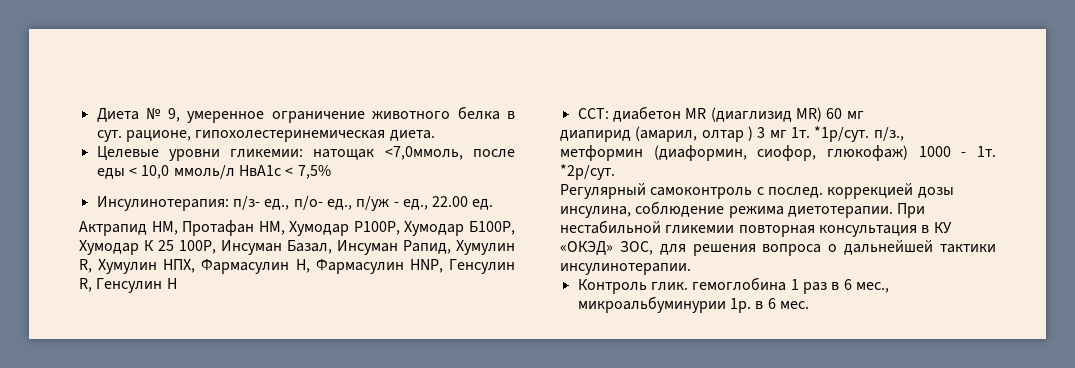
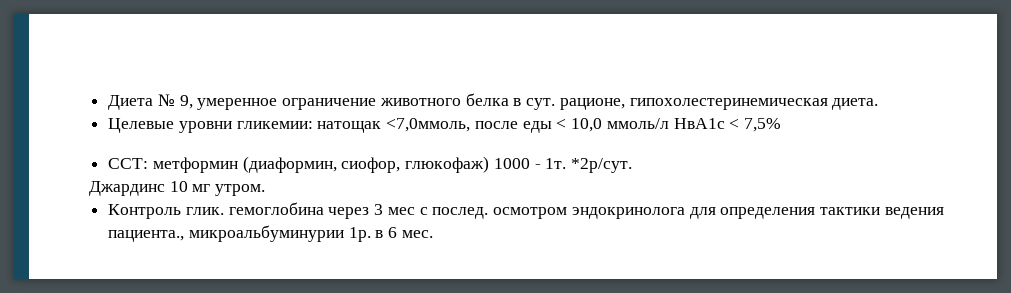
[96,196,494,211] [79,220,515,236] [79,240,515,255] [79,259,515,274] [79,278,177,293] [577,106,864,122] [560,126,904,142] Инсулинотерапия: п/з- ед., п/о- ед., п/уж - ед., 22.00 ед. // Актрапид НМ, Протафан НМ, Хумодар Р100Р, Хумодар Б100Р, Хумодар К 25 100Р, Инсуман Базал, Инсуман Рапид, Хумулин R, Хумулин НПХ, Фармасулин Н, Фармасулин НNР, Генсулин R, Генсулин Н // ССТ: диабетон МR (диаглизид МR) 60 мг // диапирид (амарил, олтар ) 3 мг 1т. *1р/сут. п/з., // -> [108,158,149,169] ССТ:
[560,183,954,199] [560,201,926,218] [560,220,952,237] [560,240,996,256] [560,263,691,275] [577,277,889,294] Регулярный самоконтроль с послед. коррекцией дозы инсулина, соблюдение режима диетотерапии. При нестабильной гликемии повторная консультация в КУ «ОКЭД» ЗОС, для решения вопроса о дальнейшей тактики инсулинотерапии. // Контроль глик. гемоглобина 1 раз в 6 мес., -> [89,181,266,196] [108,202,944,219] [108,230,185,242] Джардинс 10 мг утром. // Контроль глик. гемоглобина через 3 мес с послед. осмотром эндокринолога для определения тактики ведения пациента.,

